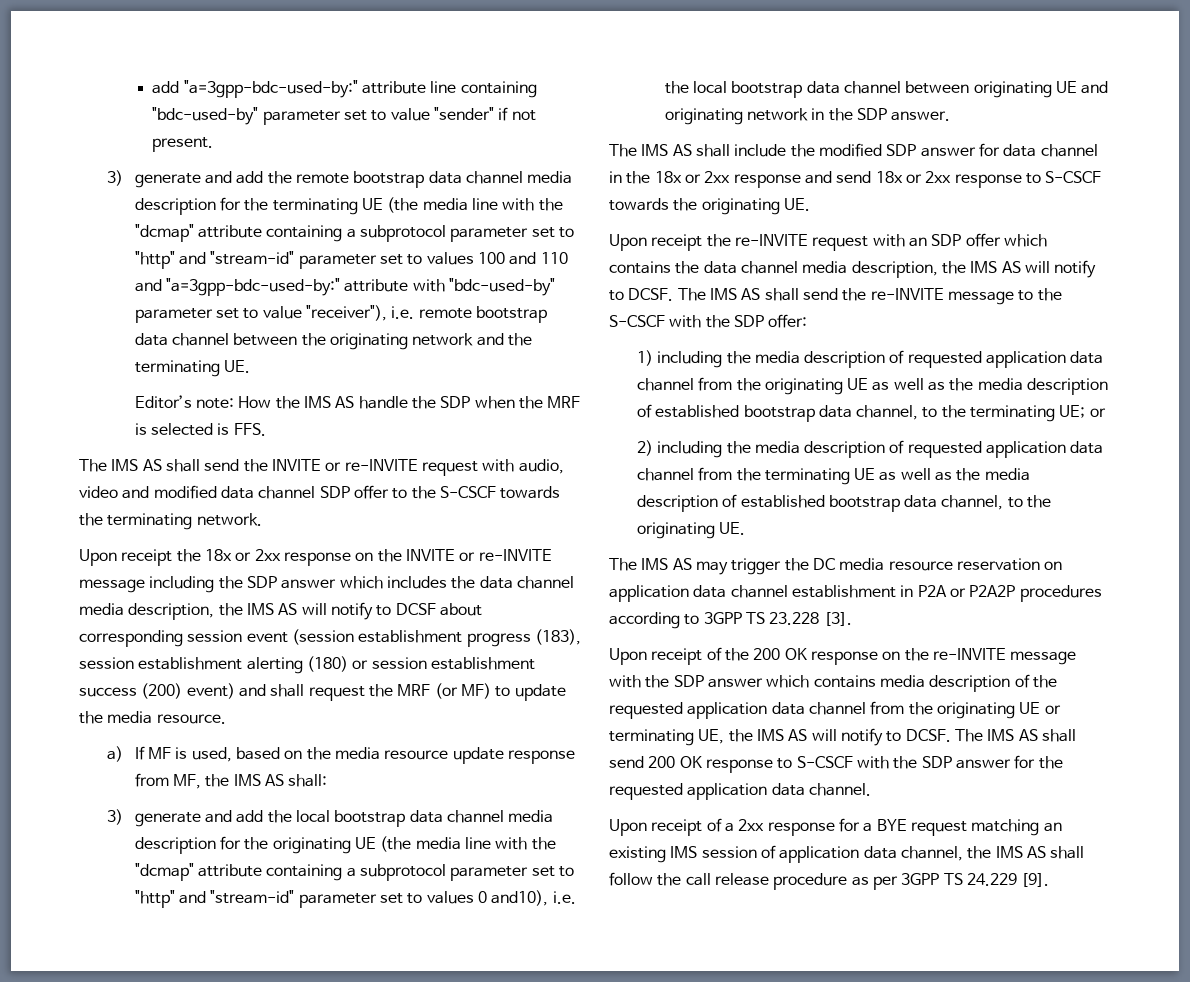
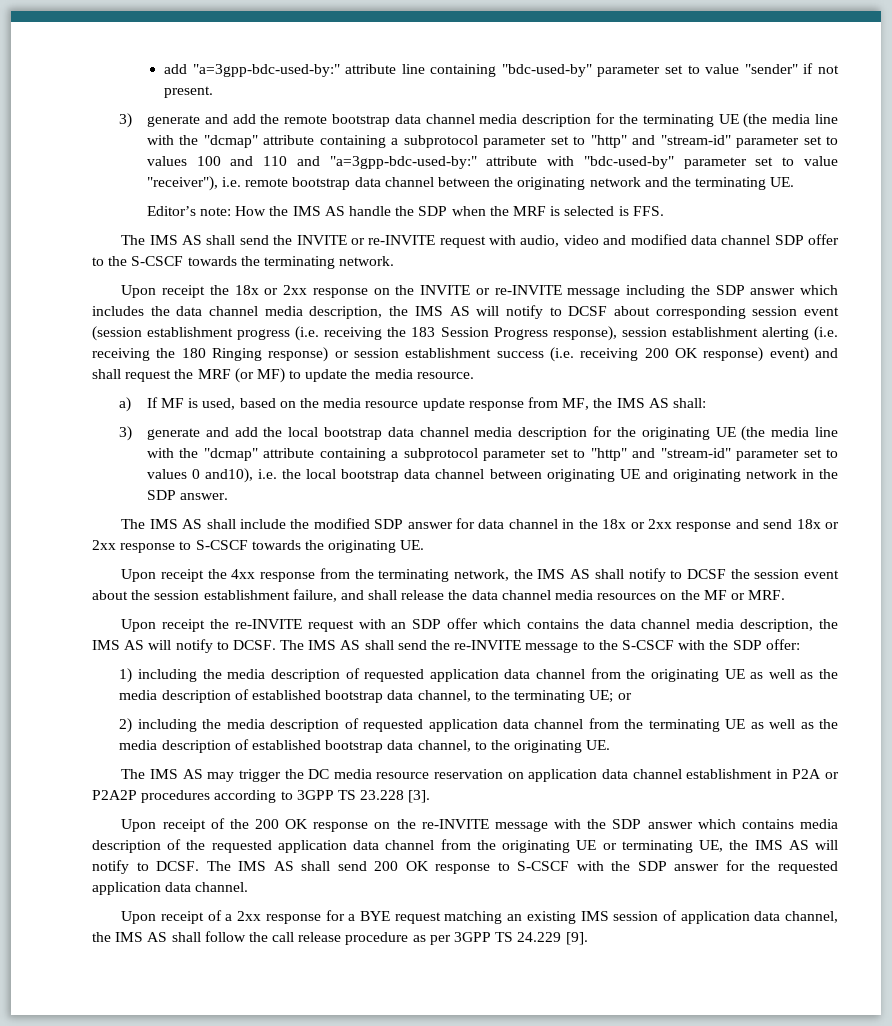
[534,629,581,645] [79,656,535,674] [79,683,183,699] (183), session establishment alerting (180) or session establishment success (200) -> [295,326,839,341] [92,347,764,362] (i.e. receiving the 183 Session Progress response), session establishment alerting (i.e. receiving the 180 Ringing response) or session establishment success (i.e. receiving 200 OK response)
(810, 204) none -> [121,568,840,582] [92,589,786,602] // Upon receipt the 4xx response from the terminating network, the IMS AS shall notify to DCSF the session event about the session establishment failure, and shall release the data channel media resources on the MF or MRF.

